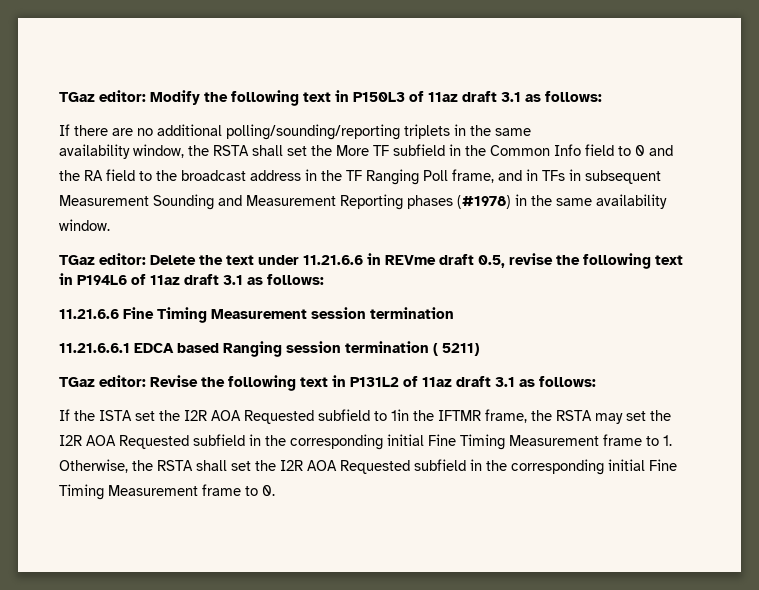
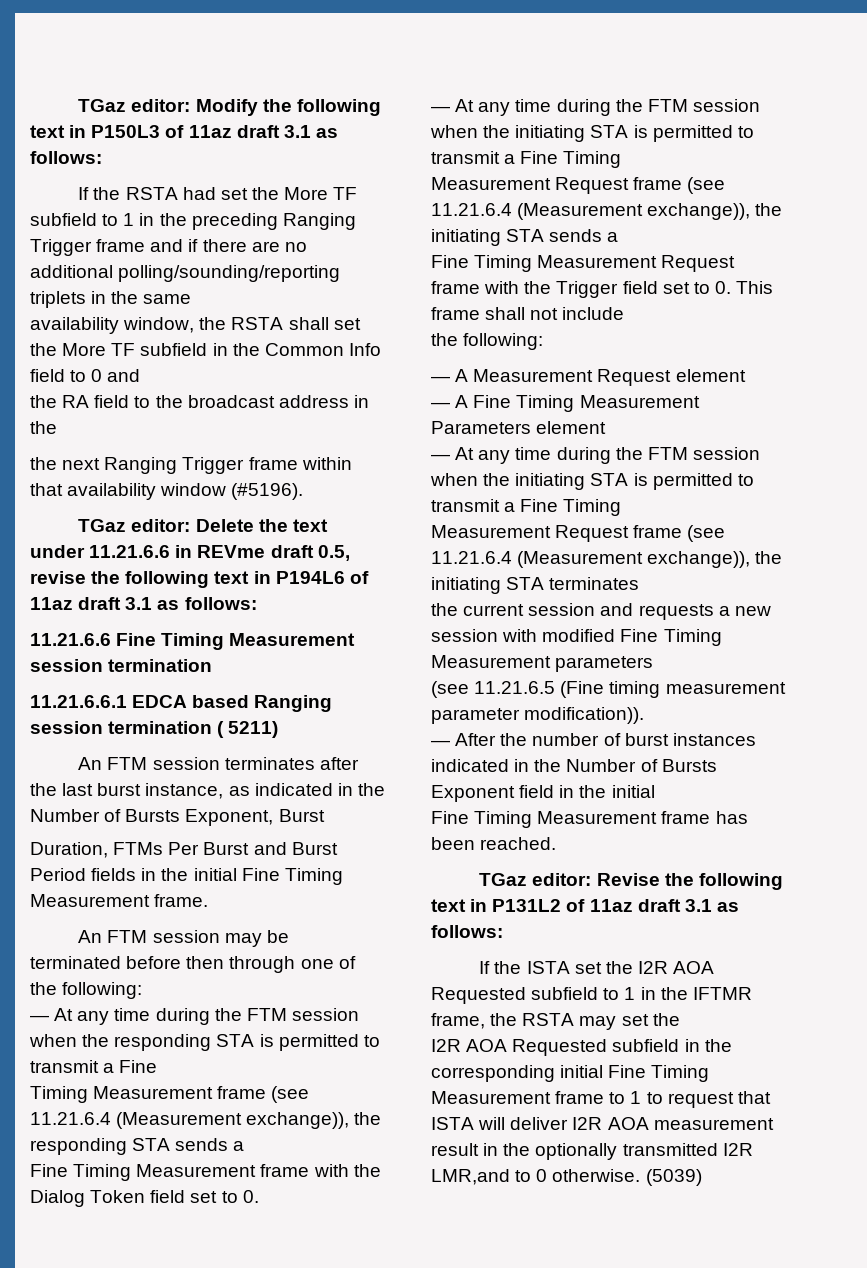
(70, 130) none -> [93,187,358,200] [30,213,356,230] [30,239,199,256] the RSTA had set the More TF subfield to 1 in the preceding Ranging Trigger frame and if
[346,169,661,185] [59,194,667,210] [59,219,110,231] TF Ranging Poll frame, and in TFs in subsequent // Measurement Sounding and Measurement Reporting phases (#1978) in the same availability // window. -> [30,457,352,474] [30,483,304,500] // the next Ranging Trigger frame within that availability window (#5196).
(479, 349) none -> [78,757,359,770] [30,783,385,799] [30,809,325,826] [30,842,338,858] [30,868,343,885] [30,894,209,907] [78,930,289,947] [30,956,356,973] [30,982,143,999] [30,1008,359,1025] [29,1034,380,1051] [30,1060,158,1073] [30,1086,310,1103] [30,1112,382,1129] [30,1138,245,1155] [30,1164,381,1181] [30,1190,259,1207] [431,99,760,116] [430,125,754,142] [431,151,622,168] [431,177,726,194] [431,203,783,220] [431,229,619,246] [431,255,736,272] [431,281,774,298] [431,307,625,320] [431,333,544,350] [431,369,746,386] [431,395,700,412] [431,421,607,434] [431,447,760,464] [430,473,754,490] [431,499,622,516] [431,525,726,542] [431,551,783,568] [431,577,640,594] [431,603,771,620] [431,629,722,646] [431,655,654,672] [431,681,786,698] [431,707,645,724] [431,733,756,746] [431,759,717,772] [431,785,655,802] [431,811,748,828] [431,837,557,850] // An FTM session terminates after the last burst instance, as indicated in the Number of Bursts Exponent, Burst // Duration, FTMs Per Burst and Burst Period fields in the initial Fine Timing Measurement frame. // An FTM session may be terminated before then through one of the following: // — At any time during the FTM session when the responding STA is permitted to transmit a Fine // Timing Measurement frame (see 11.21.6.4 (Measurement exchange)), the responding STA sends a // Fine Timing Measurement frame with the Dialog Token field set to 0. // — At any time during the FTM session when the initiating STA is permitted to transmit a Fine Timing // Measurement Request frame (see 11.21.6.4 (Measurement exchange)), the initiating STA sends a // Fine Timing Measurement Request frame with the Trigger field set to 0. This frame shall not include // the following: // — A Measurement Request element // — A Fine Timing Measurement Parameters element // — At any time during the FTM session when the initiating STA is permitted to transmit a Fine Timing // Measurement Request frame (see 11.21.6.4 (Measurement exchange)), the initiating STA terminates // the current session and requests a new session with modified Fine Timing Measurement parameters // (see 11.21.6.5 (Fine timing measurement parameter modification)). // — After the number of burst instances indicated in the Number of Bursts Exponent field in the initial // Fine Timing Measurement frame has been reached.
[391,409,409,421] 1in -> [624,987,656,1000] 1 in
[663,435,672,446] [59,459,677,475] [59,484,275,500] 1. // Otherwise, the RSTA shall set the I2R AOA Requested subfield in the corresponding initial Fine // Timing Measurement frame to 0. -> [630,1091,771,1108] [431,1117,774,1130] [431,1143,753,1160] [431,1169,702,1186] 1 to request that ISTA will deliver I2R AOA measurement result in the optionally transmitted I2R LMR,and to 0 otherwise. (5039)

